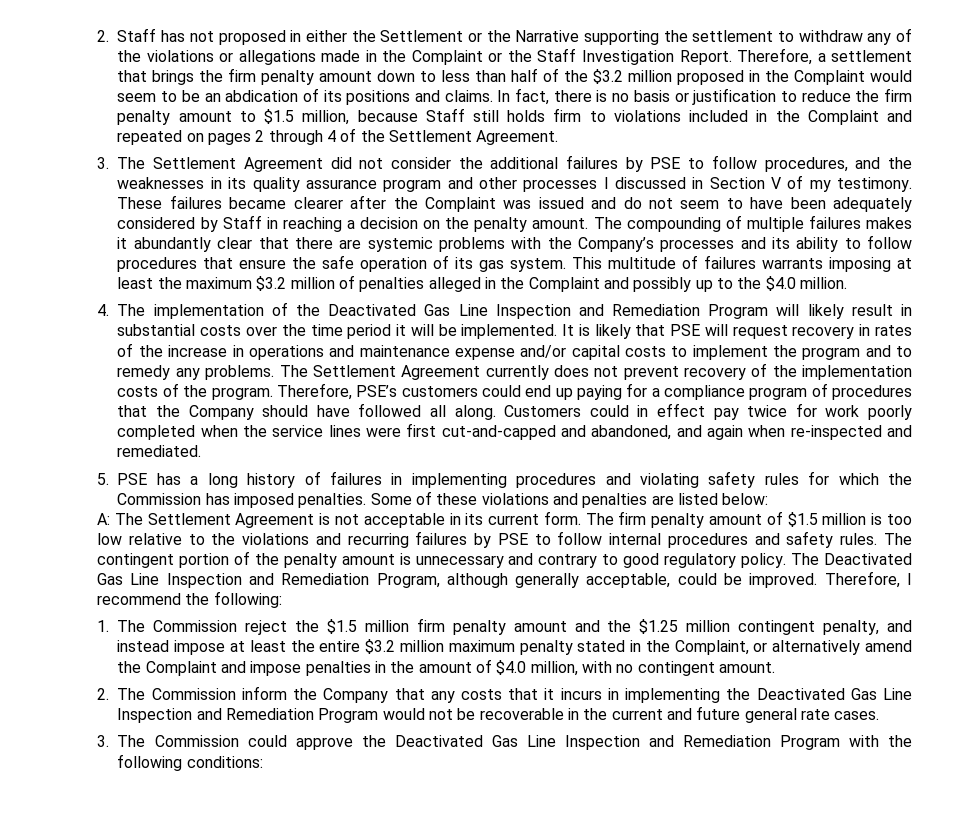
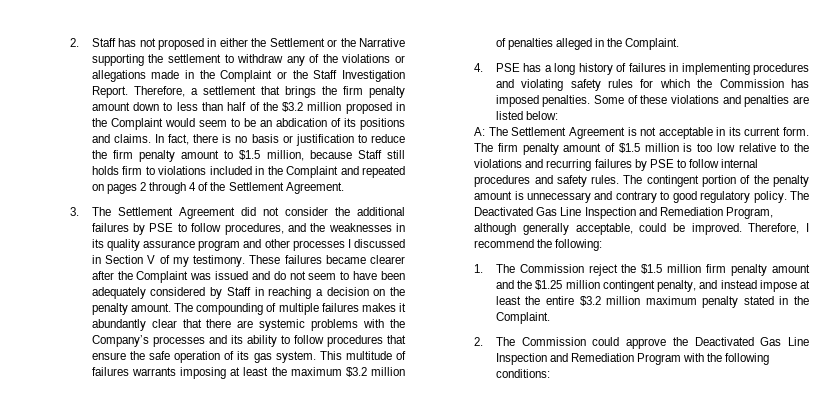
[528,276,847,292] [96,302,912,319] [117,324,912,339] [117,343,912,360] [117,363,912,380] [117,383,912,400] [117,403,912,420] [117,423,912,440] [117,445,202,457] [96,473,109,485] Complaint and possibly up to the $4.0 million. // 4. The implementation of the Deactivated Gas Line Inspection and Remediation Program will likely result in substantial costs over the time period it will be implemented. It is likely that PSE will request recovery in rates of the increase in operations and maintenance expense and/or capital costs to implement the program and to remedy any problems. The Settlement Agreement currently does not prevent recovery of the implementation costs of the program. Therefore, PSE’s customers could end up paying for a compliance program of procedures that the Company should have followed all along. Customers could in effect pay twice for work poorly completed when the service lines were first cut-and-capped and abandoned, and again when re-inspected and remediated. // 5. -> [625,38,680,50] [474,63,484,72] Complaint. // 4.
[674,640,912,655] [117,659,775,676] [96,686,912,703] [117,706,880,723] [96,735,109,747] Complaint, or alternatively amend the Complaint and impose penalties in the amount of $4.0 million, with no contingent amount. // 2. The Commission inform the Company that any costs that it incurs in implementing the Deactivated Gas Line Inspection and Remediation Program would not be recoverable in the current and future general rate cases. // 3. -> [495,312,550,324] [474,337,484,346] Complaint. // 2.

